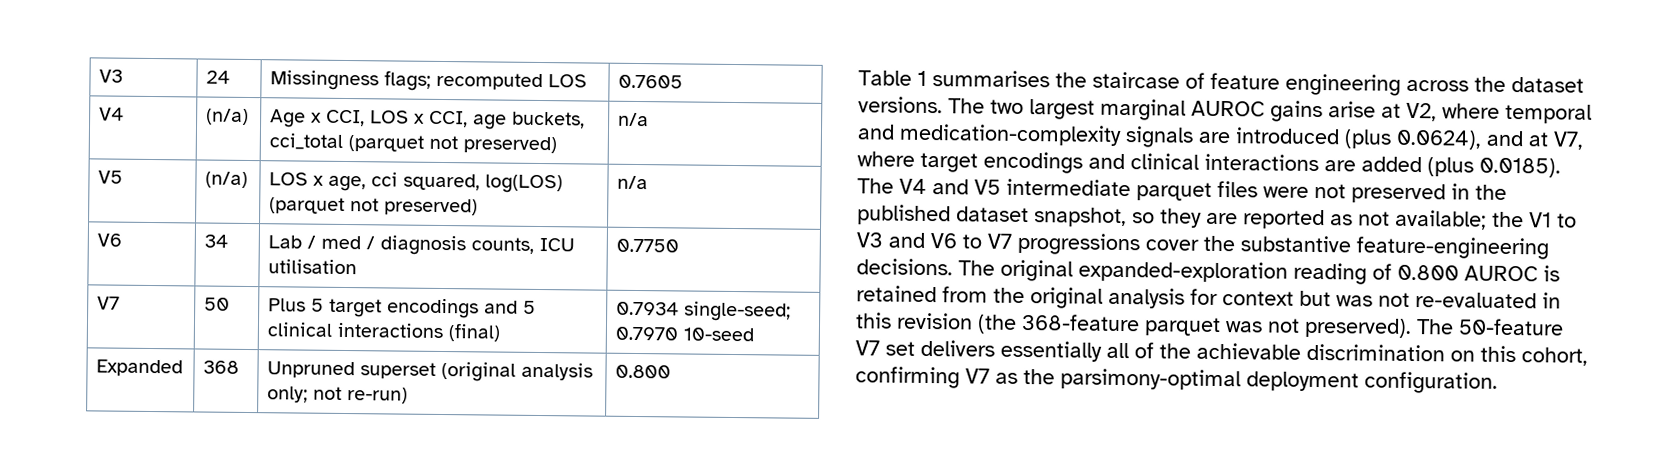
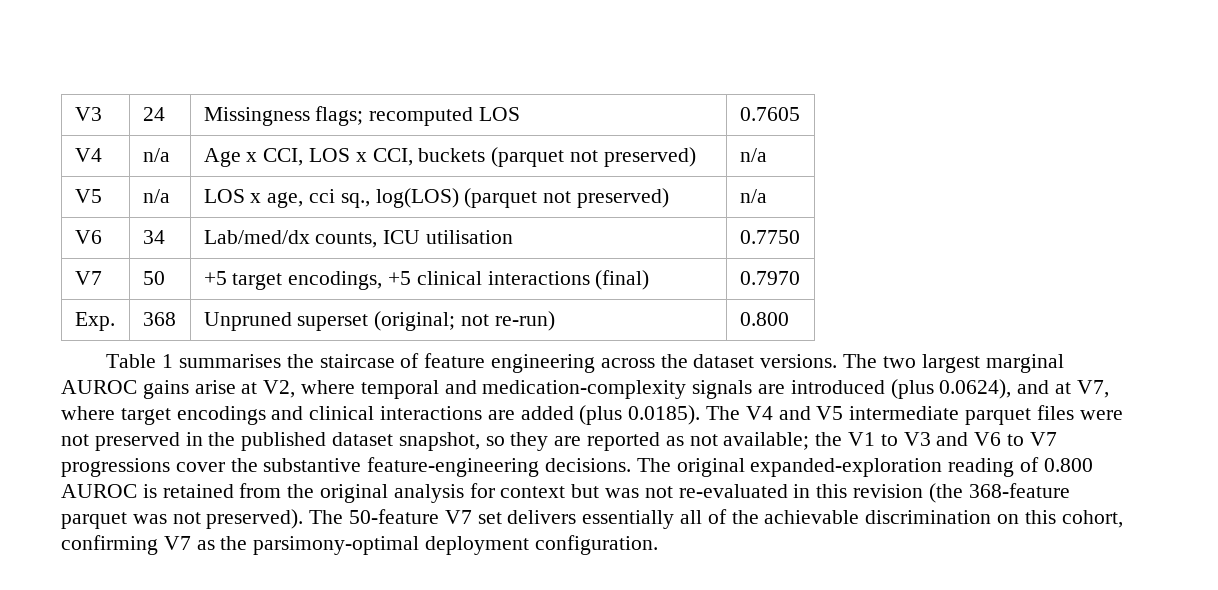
[206,108,250,126] (n/a) -> [142,148,170,162] n/a
[473,111,586,130] [269,133,344,150] age buckets, cci_total -> [418,148,486,162] buckets
[205,171,249,188] (n/a) -> [142,189,170,203] n/a
[403,173,481,191] squared, -> [340,193,370,208] sq.,
[268,235,467,256] Lab / med / diagnosis -> [203,230,310,244] Lab/med/dx
[268,298,537,319] Plus 5 target encodings and 5 -> [203,271,411,290] +5 target encodings, +5
[616,301,792,322] 0.7934 single-seed; -> (650, 280) none
[683,327,755,342] [96,359,184,377] 10-seed // Expanded -> [74,312,115,331] // Exp.
[441,361,594,382] [267,386,309,403] (original analysis only; -> [374,311,456,331] (original;

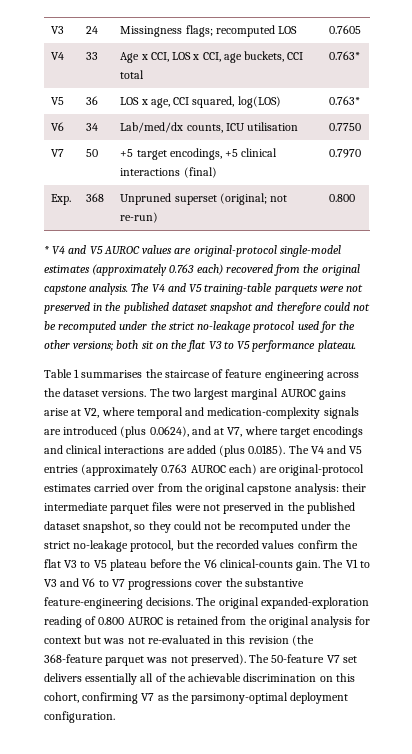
[142,148,170,162] n/a -> [86,52,99,60] 33
[418,147,696,167] [739,148,767,162] buckets (parquet not preserved) | n/a -> [223,51,304,63] [120,70,145,79] [329,51,361,60] age buckets, CCI total | 0.763*
[142,189,170,203] n/a -> [86,96,99,105] 36
[308,189,370,208] cci sq., -> [173,96,235,108] CCI squared,
[464,188,670,208] [739,189,767,203] (parquet not preserved) | n/a -> [329,96,361,105] | 0.763*
(789, 319) none -> [44,245,341,257] [44,264,360,276] [44,283,364,295] [44,302,371,314] [44,321,356,333] [44,340,356,352] // * V4 and V5 AUROC values are original-protocol single-model estimates (approximately 0.763 each) recovered from the original capstone analysis. The V4 and V5 training-table parquets were not preserved in the published dataset snapshot and therefore could not be recomputed under the strict no-leakage protocol used for the other versions; both sit on the flat V3 to V5 performance plateau.
(844, 413) none -> [44,464,365,476] [44,483,366,495] entries (approximately 0.763 AUROC each) are original-protocol estimates carried over from the original capstone analysis: their
[554,432,843,451] are reported as not available; the -> [173,521,352,533] [44,540,358,552] [44,559,344,571] could not be recomputed under the strict no-leakage protocol, but the recorded values confirm the flat V3 to V5 plateau before the V6 clinical-counts gain. The

